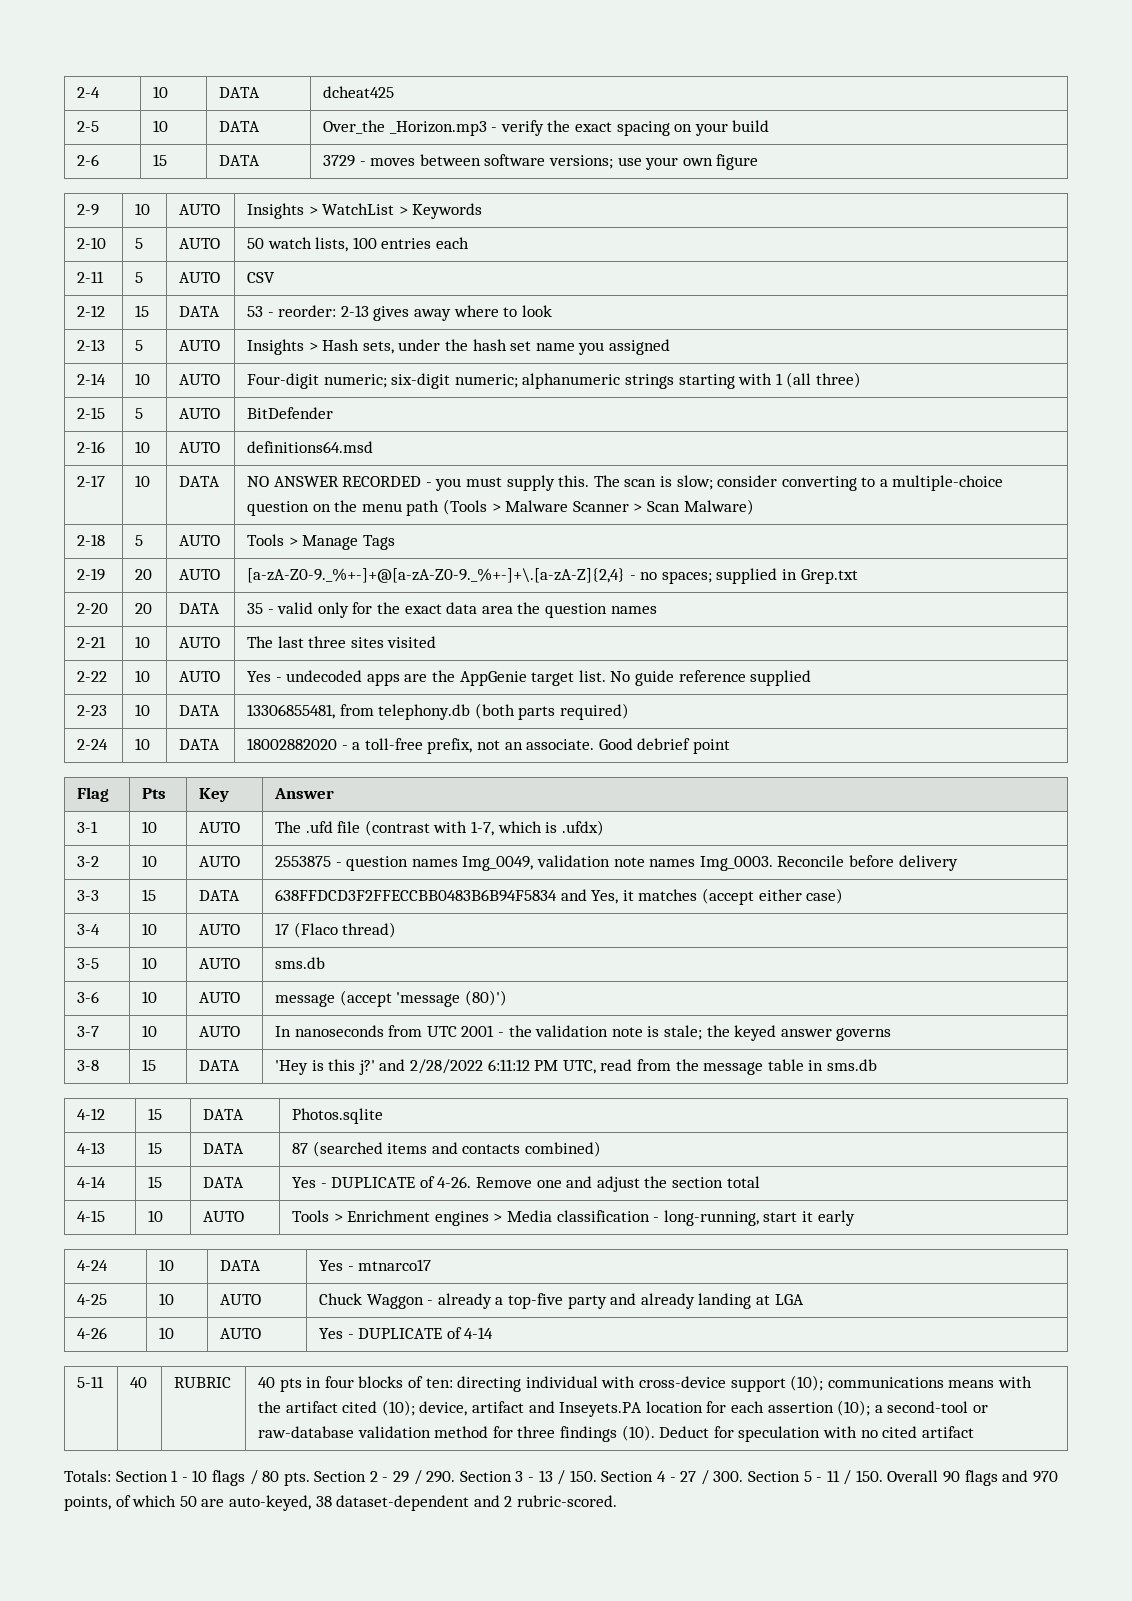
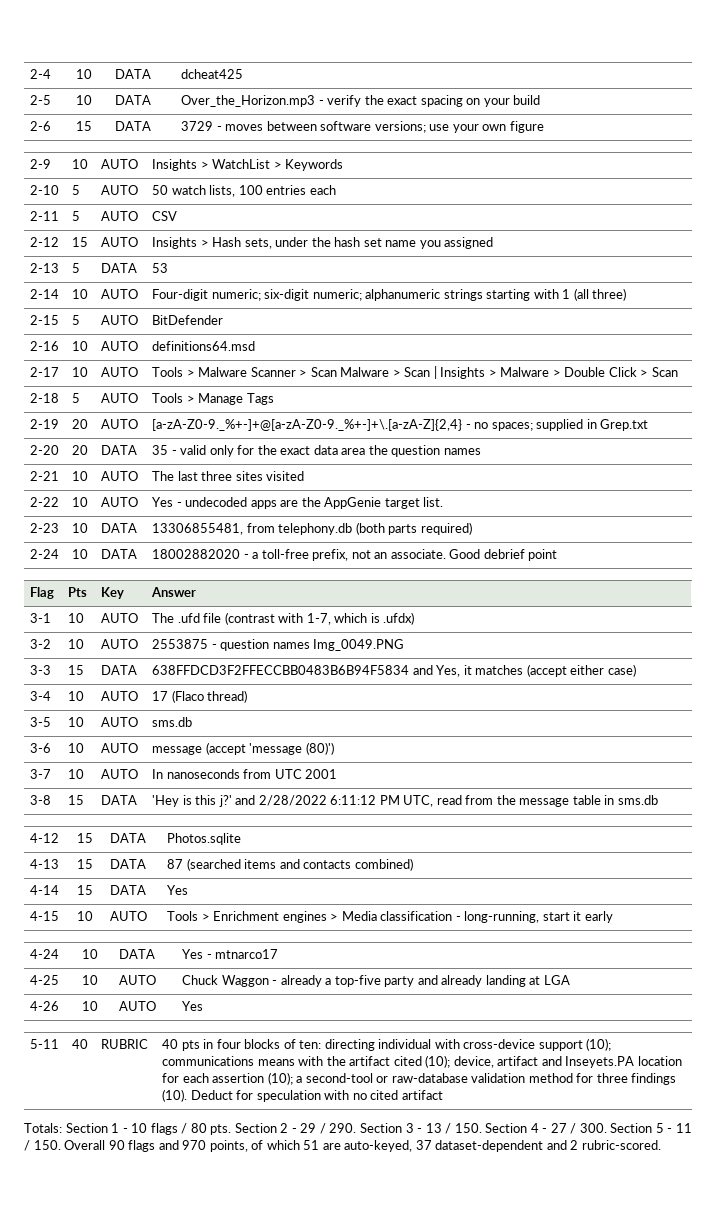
[323,120,487,136] Over_the _Horizon.mp3 -> [181,95,316,107] Over_the_Horizon.mp3
[179,306,221,317] [247,305,552,321] [77,339,106,351] [135,340,144,351] | DATA | 53 - reorder: 2-13 gives away where to look // 2-13 | 5 -> (89, 242) none
(670, 347) none -> [30,263,60,273] [72,263,81,273] [101,263,138,273] [152,263,169,273] // 2-13 | 5 | DATA | 53
[179,476,221,487] [247,475,1004,491] [247,499,487,516] DATA | NO ANSWER RECORDED - you must supply this. The scan is slow; consider converting to a multiple-choice question on the menu path (Tools -> [101,367,139,377] [152,367,184,377] AUTO | Tools
[683,499,754,515] Malware) -> [340,366,678,379] Malware > Scan | Insights > Malware > Double Click > Scan
[610,670,812,686] No guide reference supplied -> (444, 502) none
[462,855,958,871] Img_0049, validation note names Img_0003. Reconcile before delivery -> [313,639,405,651] Img_0049.PNG
[497,1025,892,1041] - the validation note is stale; the keyed answer governs -> (338, 774) none
[320,1176,760,1192] - DUPLICATE of 4-26. Remove one and adjust the section total -> (189, 890) none
[347,1327,494,1339] - DUPLICATE of 4-14 -> (204, 1006) none
[179,1496,197,1507] 50 -> [303,1140,320,1150] 51
[315,1496,332,1507] 38 -> [415,1140,432,1150] 37

